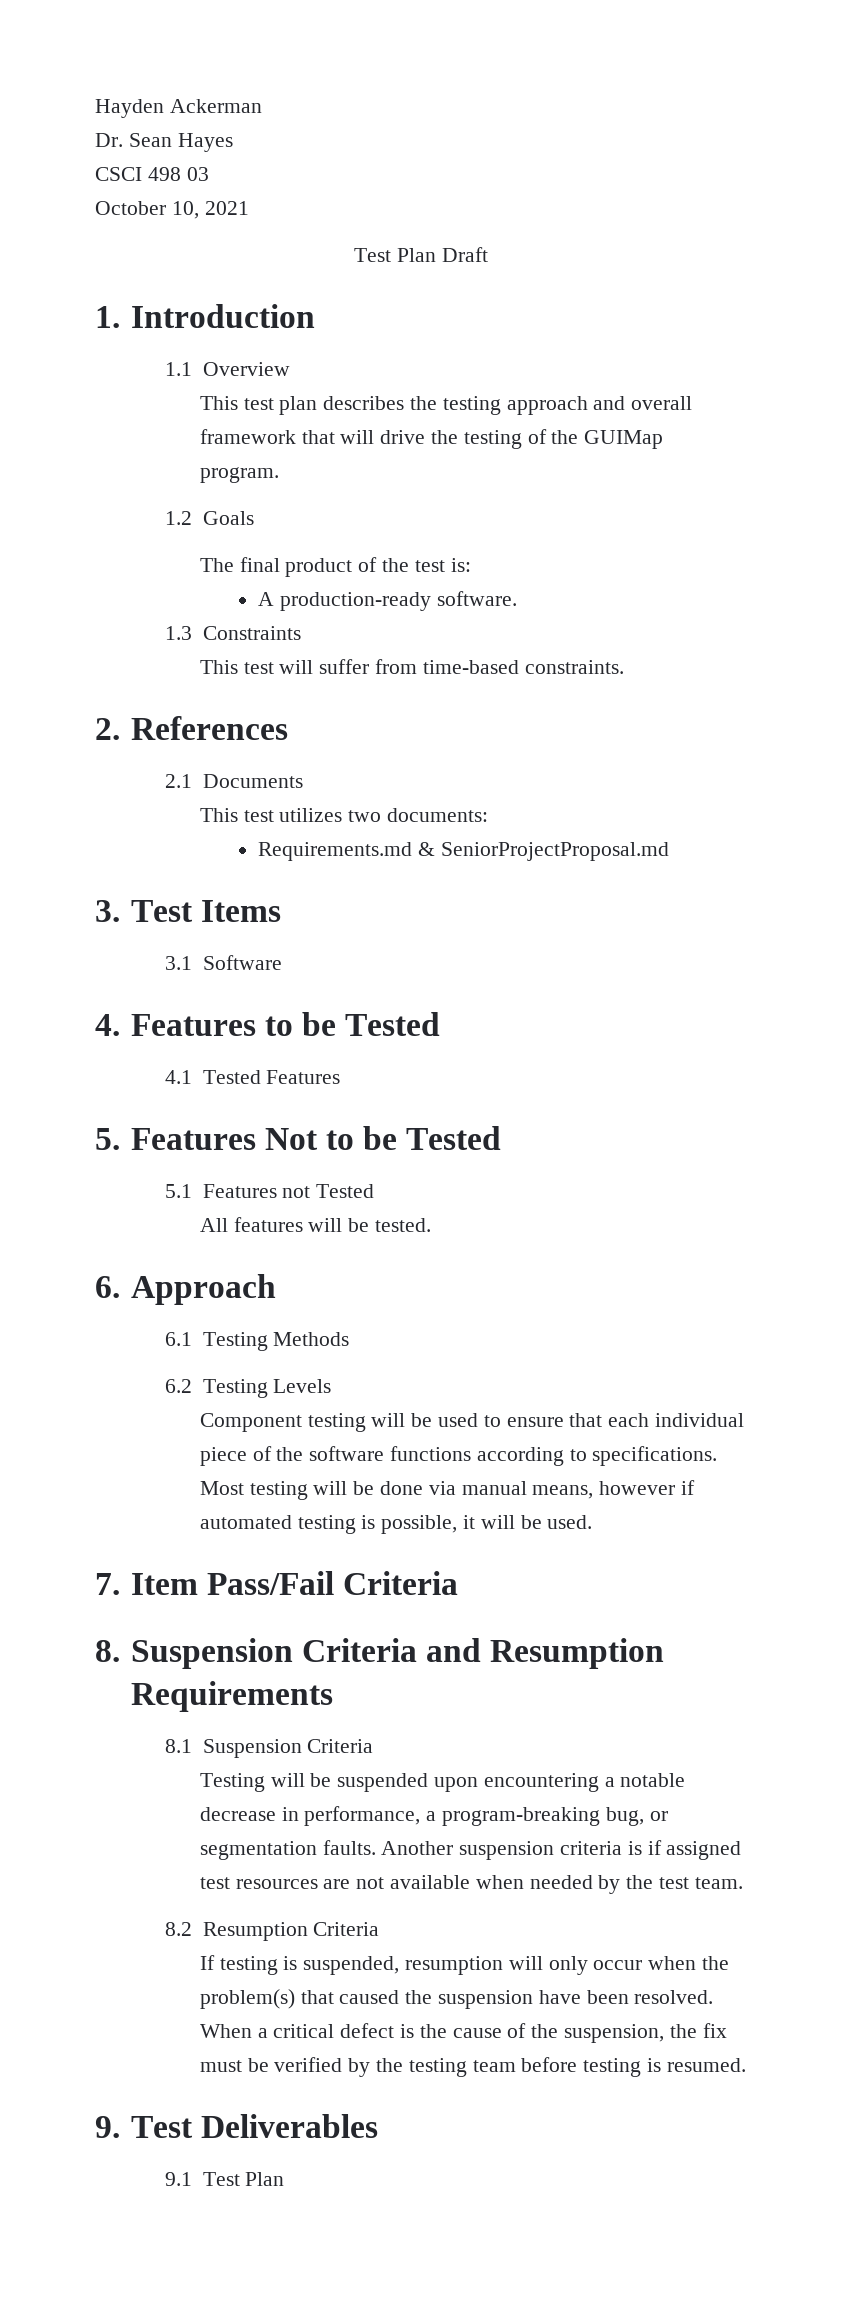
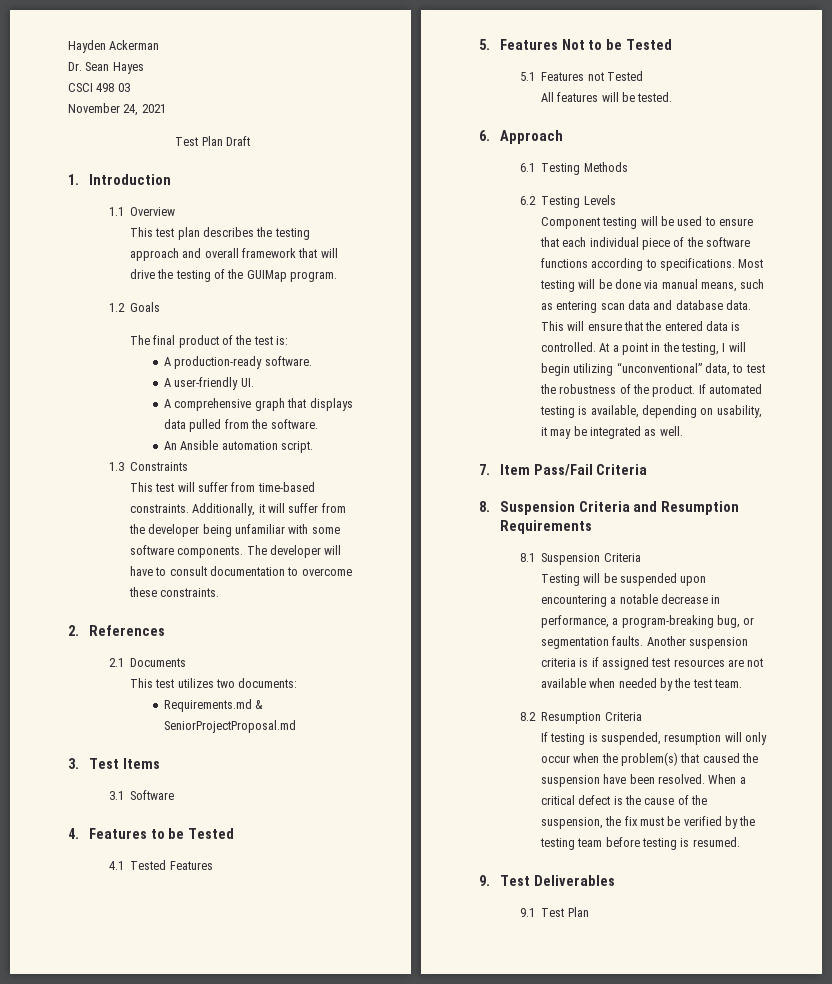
[95,201,199,219] October 10, -> [68,103,139,116] November 24,
(518, 598) none -> [164,377,254,390] [164,398,353,411] [164,419,318,432] [164,440,314,453] // A user-friendly UI. // A comprehensive graph that displays data pulled from the software. // An Ansible automation script.
(624, 667) none -> [192,503,346,516] [128,524,340,537] [129,545,342,558] [129,566,352,576] [128,587,220,597] Additionally, it will suffer from the developer being unfamiliar with some software components. The developer will have to consult documentation to overcome these constraints.
[599,1480,696,1495] [199,1515,593,1534] however if automated testing is possible, it will be used. -> [740,279,765,289] [540,300,752,313] [540,321,741,331] [540,342,746,355] [540,362,765,376] [539,384,763,397] [539,405,762,418] [540,426,683,439] such as entering scan data and database data. This will ensure that the entered data is controlled. At a point in the testing, I will begin utilizing “unconventional” data, to test the robustness of the product. If automated testing is available, depending on usability, it may be integrated as well.

